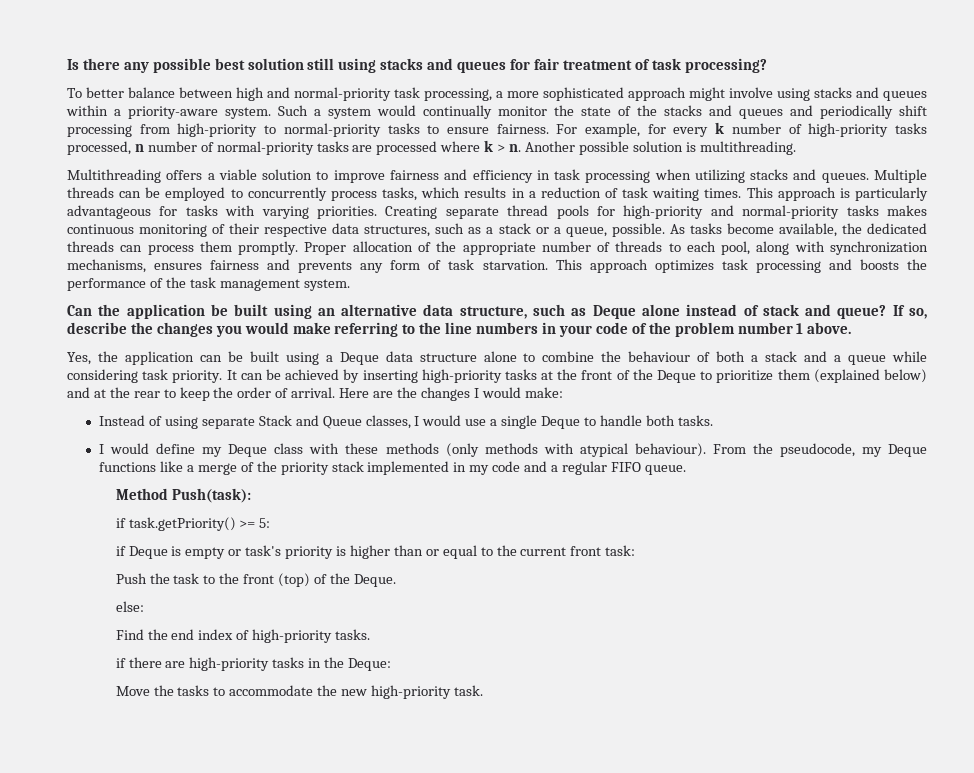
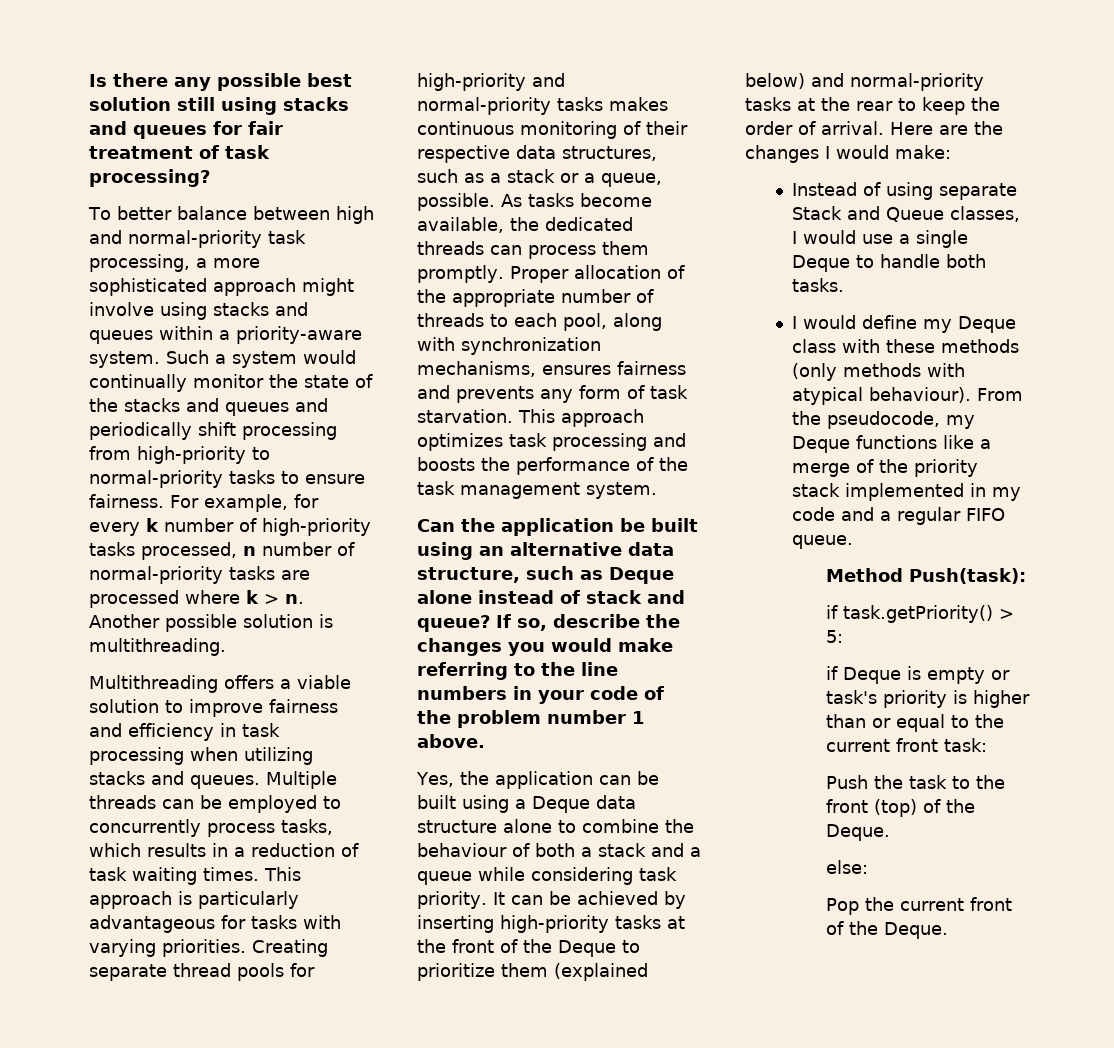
(90, 392) none -> [850,73,984,91] [745,97,791,111] normal-priority tasks
[239,520,256,528] >= -> [999,609,1015,619] >
[115,629,371,643] [115,657,392,671] [115,685,483,699] Find the end index of high-priority tasks. // if there are high-priority tasks in the Deque: // Move the tasks to accommodate the new high-priority task. -> [826,897,1013,915] [826,921,949,939] Pop the current front of the Deque.

